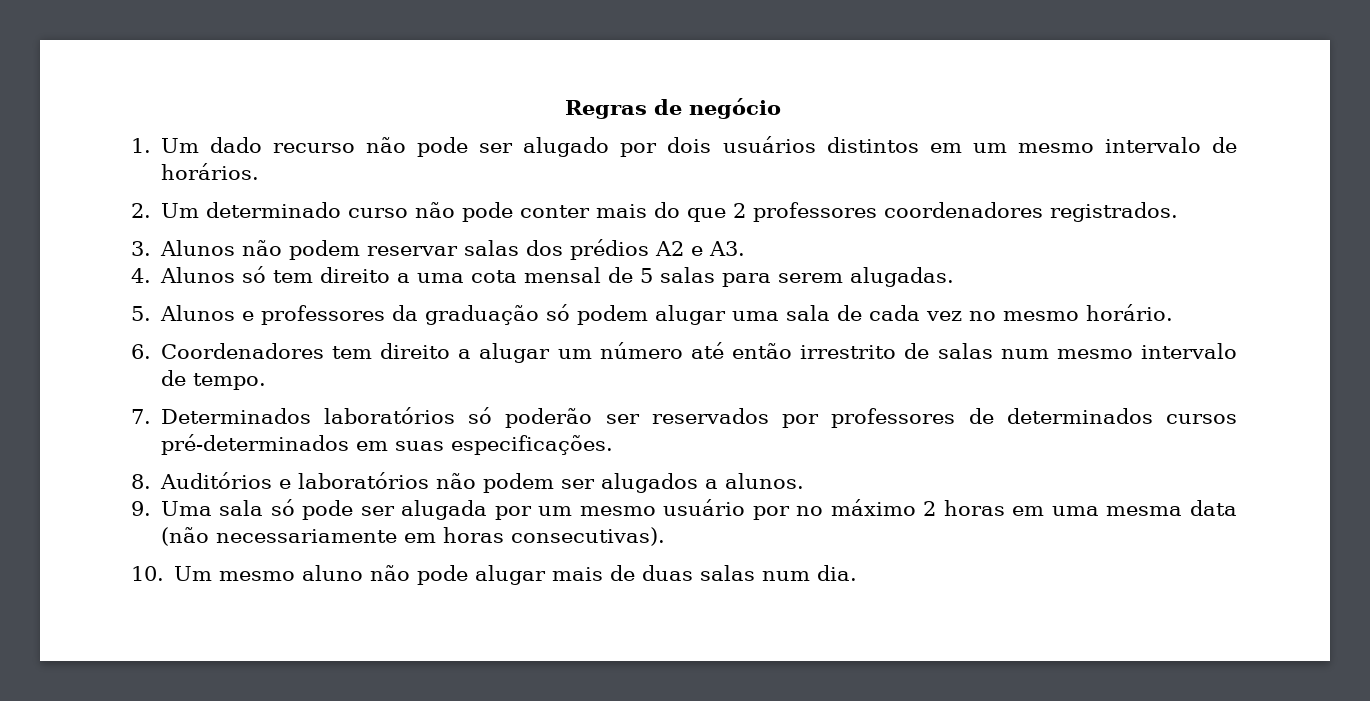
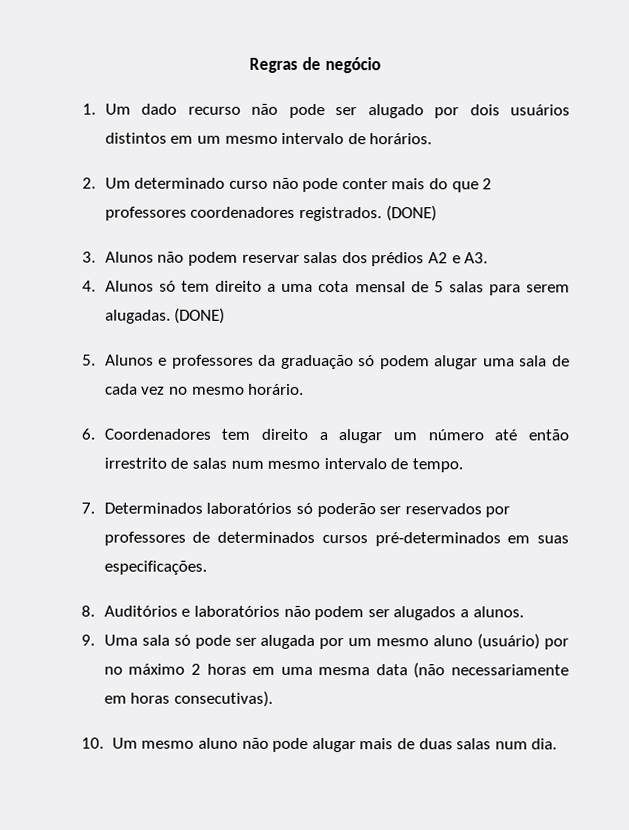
(1178, 212) none -> [385,205,437,222] (DONE)
(954, 277) none -> [174,307,226,324] (DONE)
[663,499,746,516] usuário -> [433,633,541,650] aluno (usuário)

